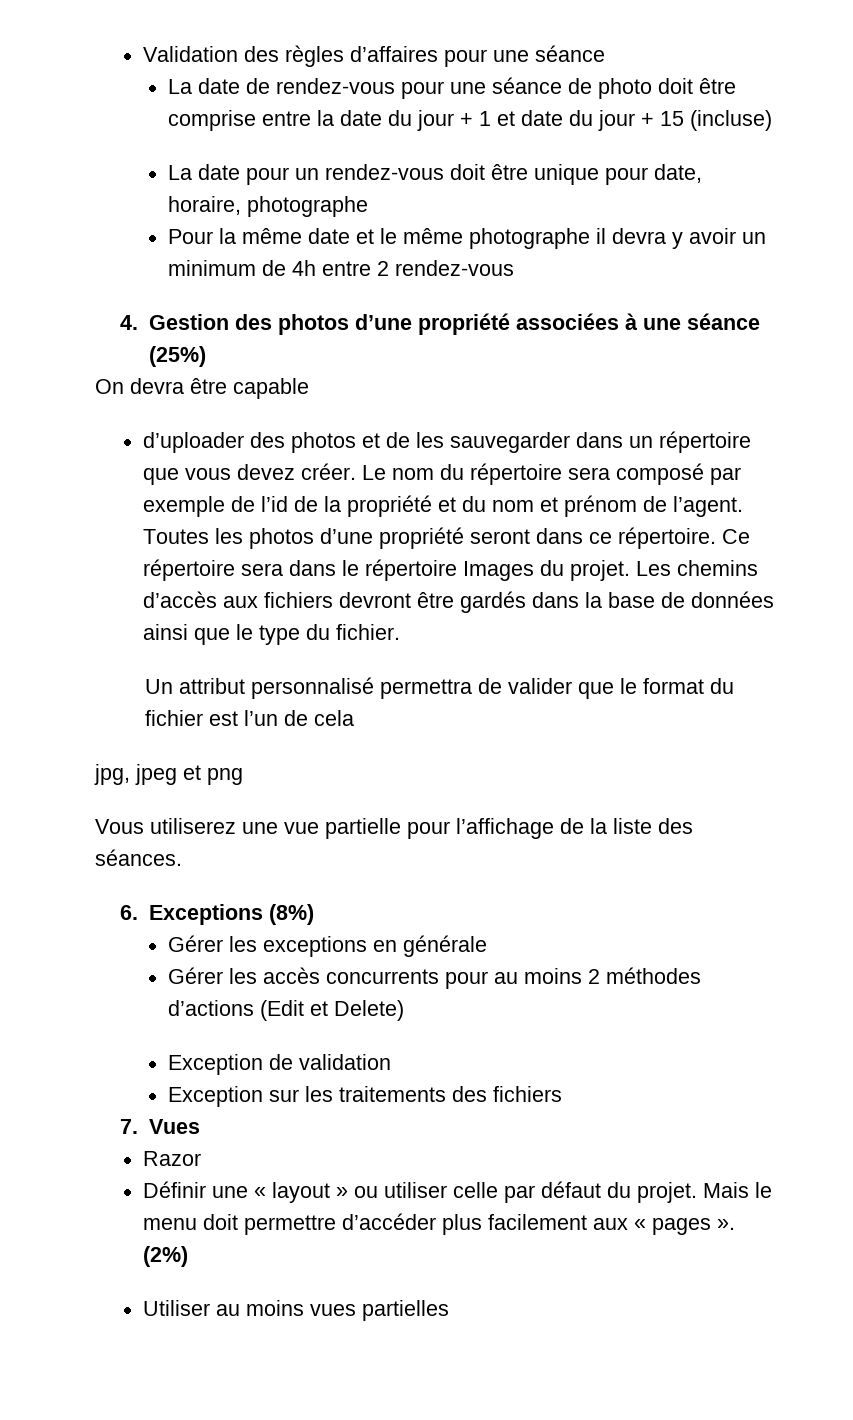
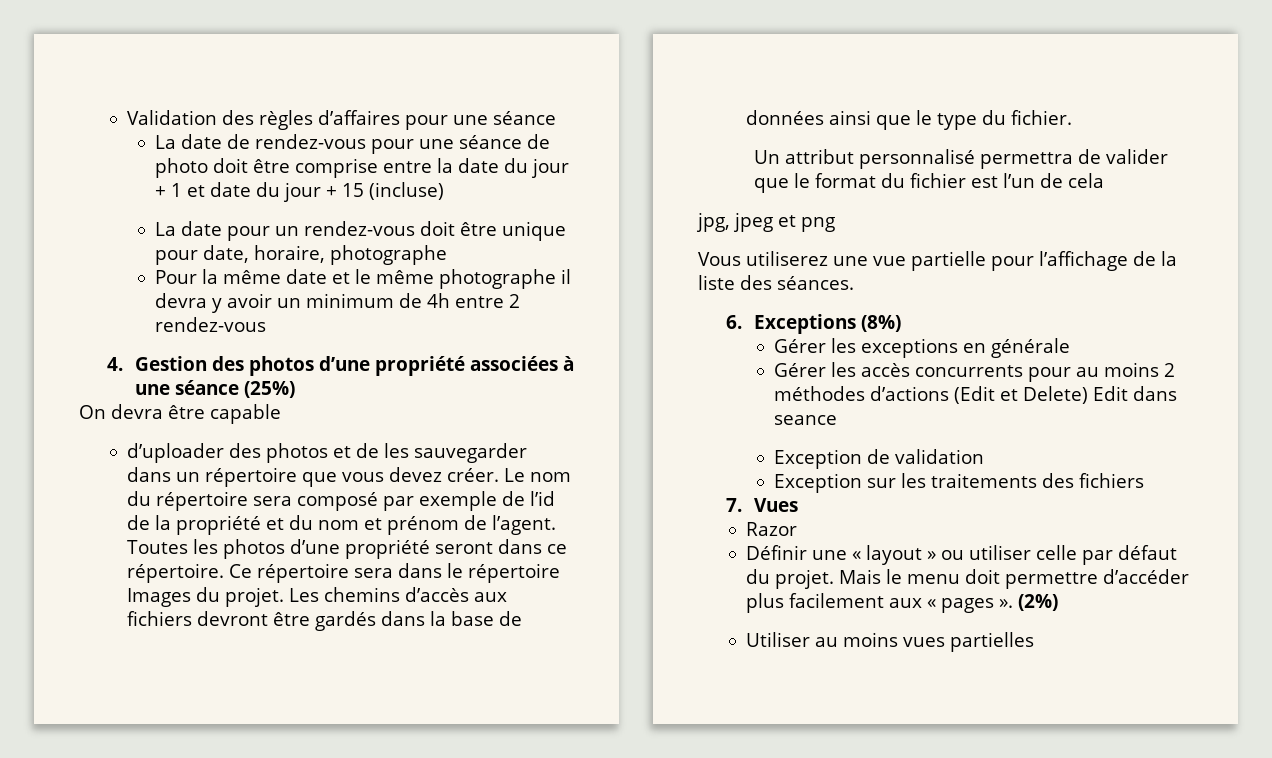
(405, 1010) none -> [1092,386,1177,401] [773,415,837,425] Edit dans seance

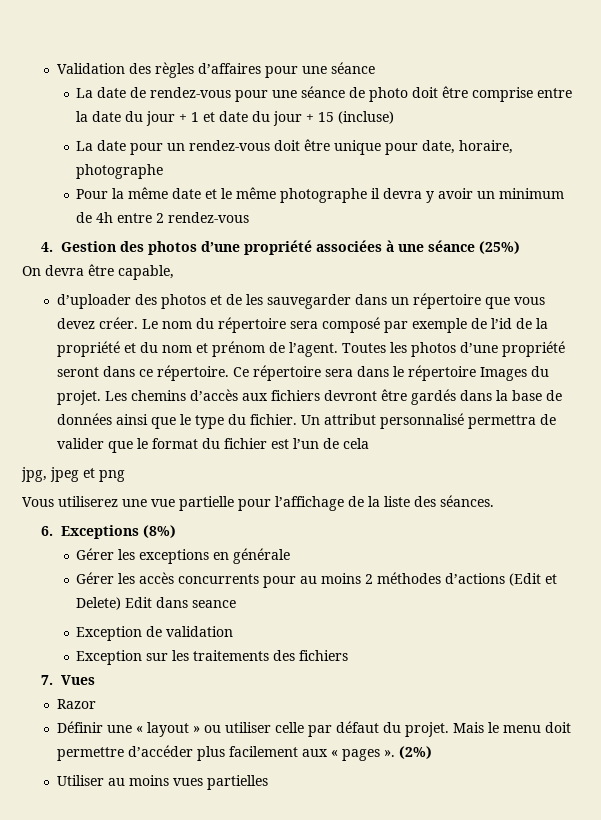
[210,404,281,424] capable -> [118,265,174,280] capable,
(1073, 117) // -> (297, 419) none

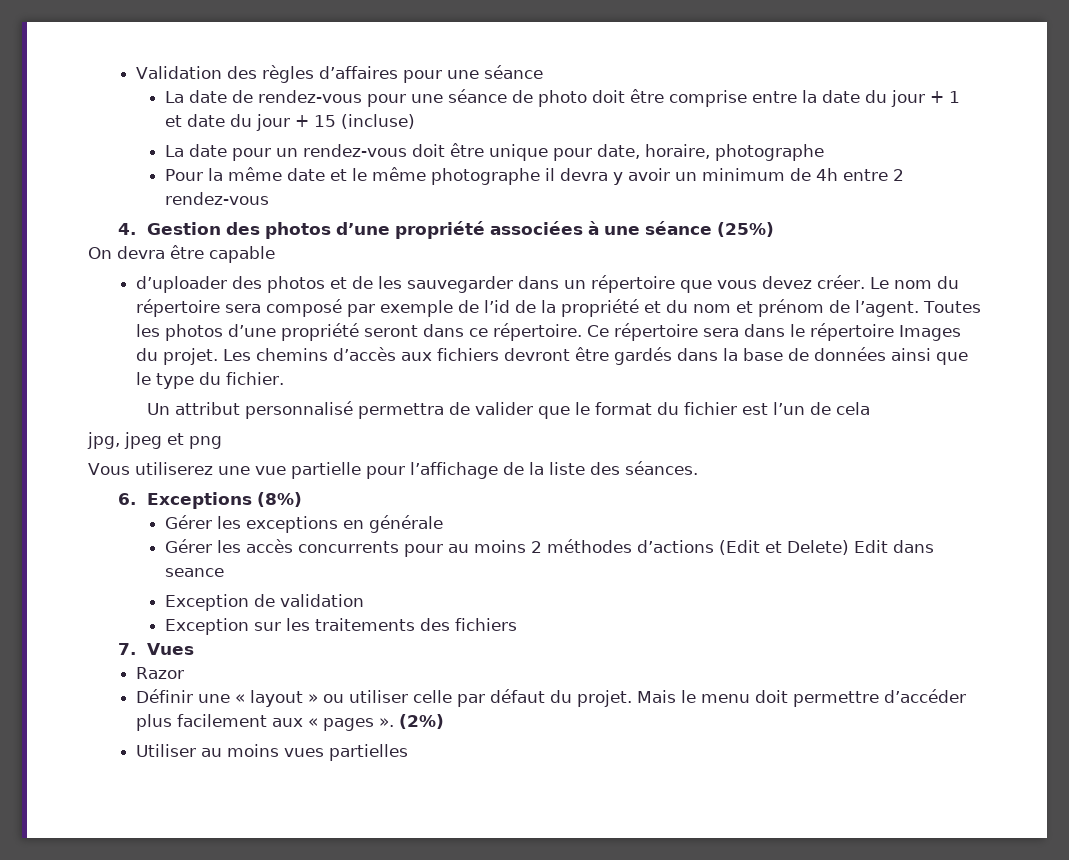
[118,265,174,280] capable, -> [209,246,275,263] capable
(297, 419) none -> (284, 378) //

